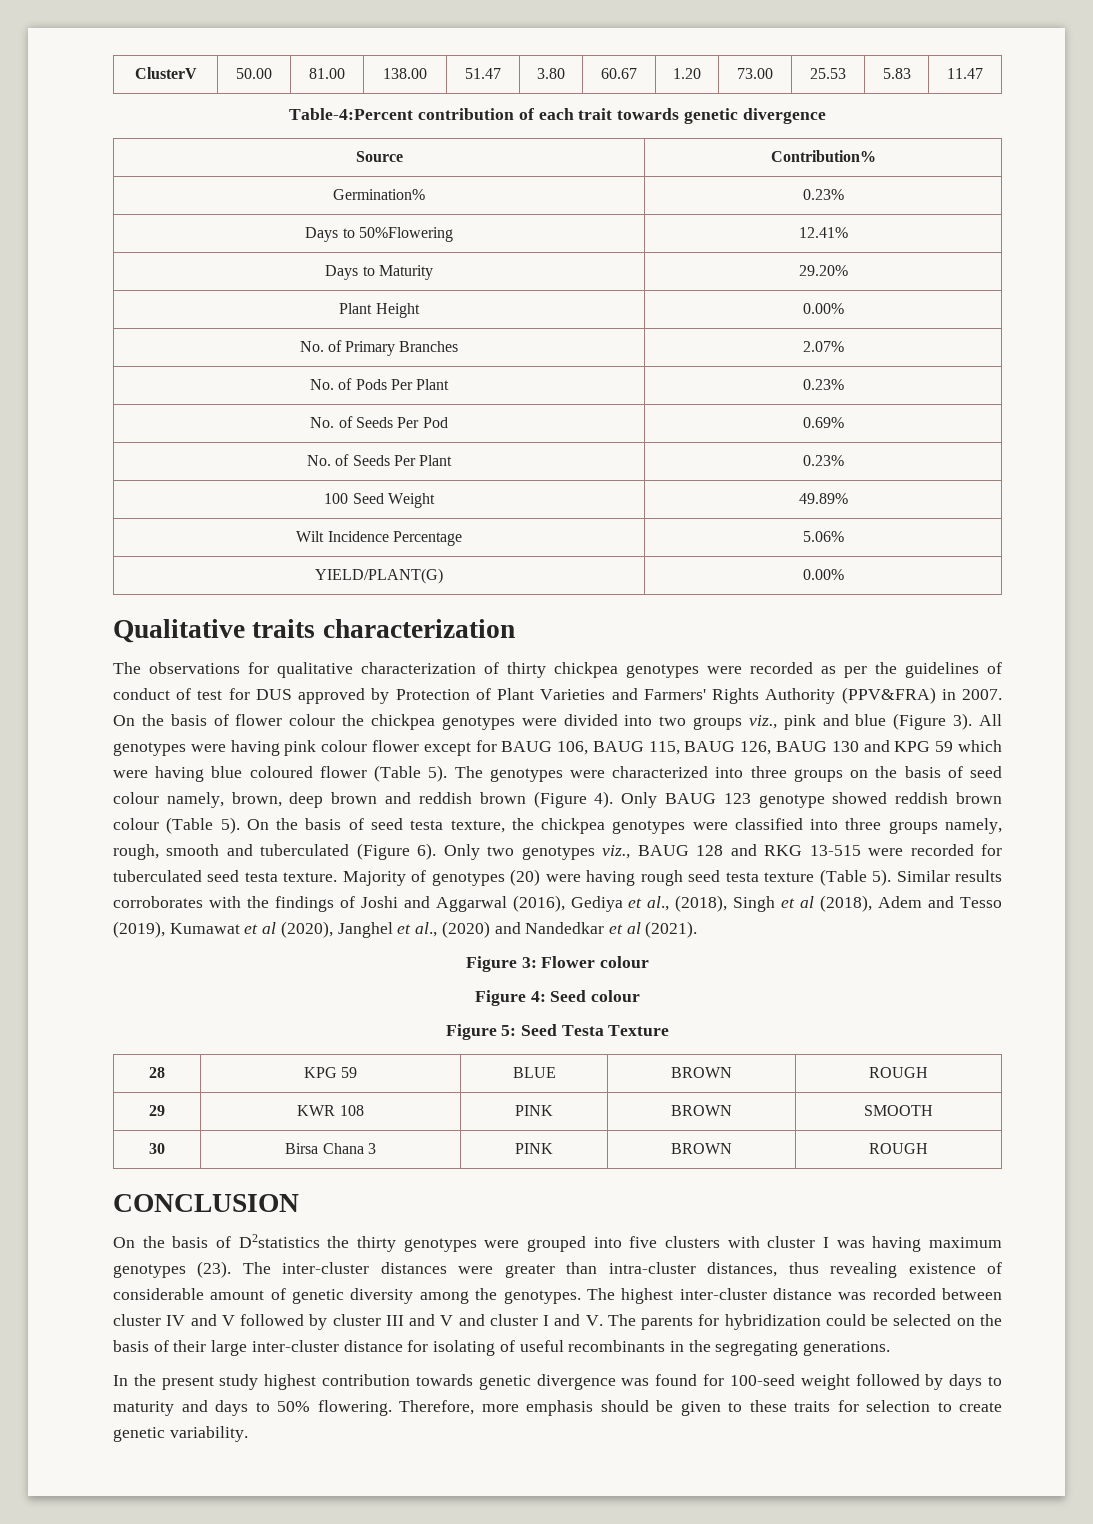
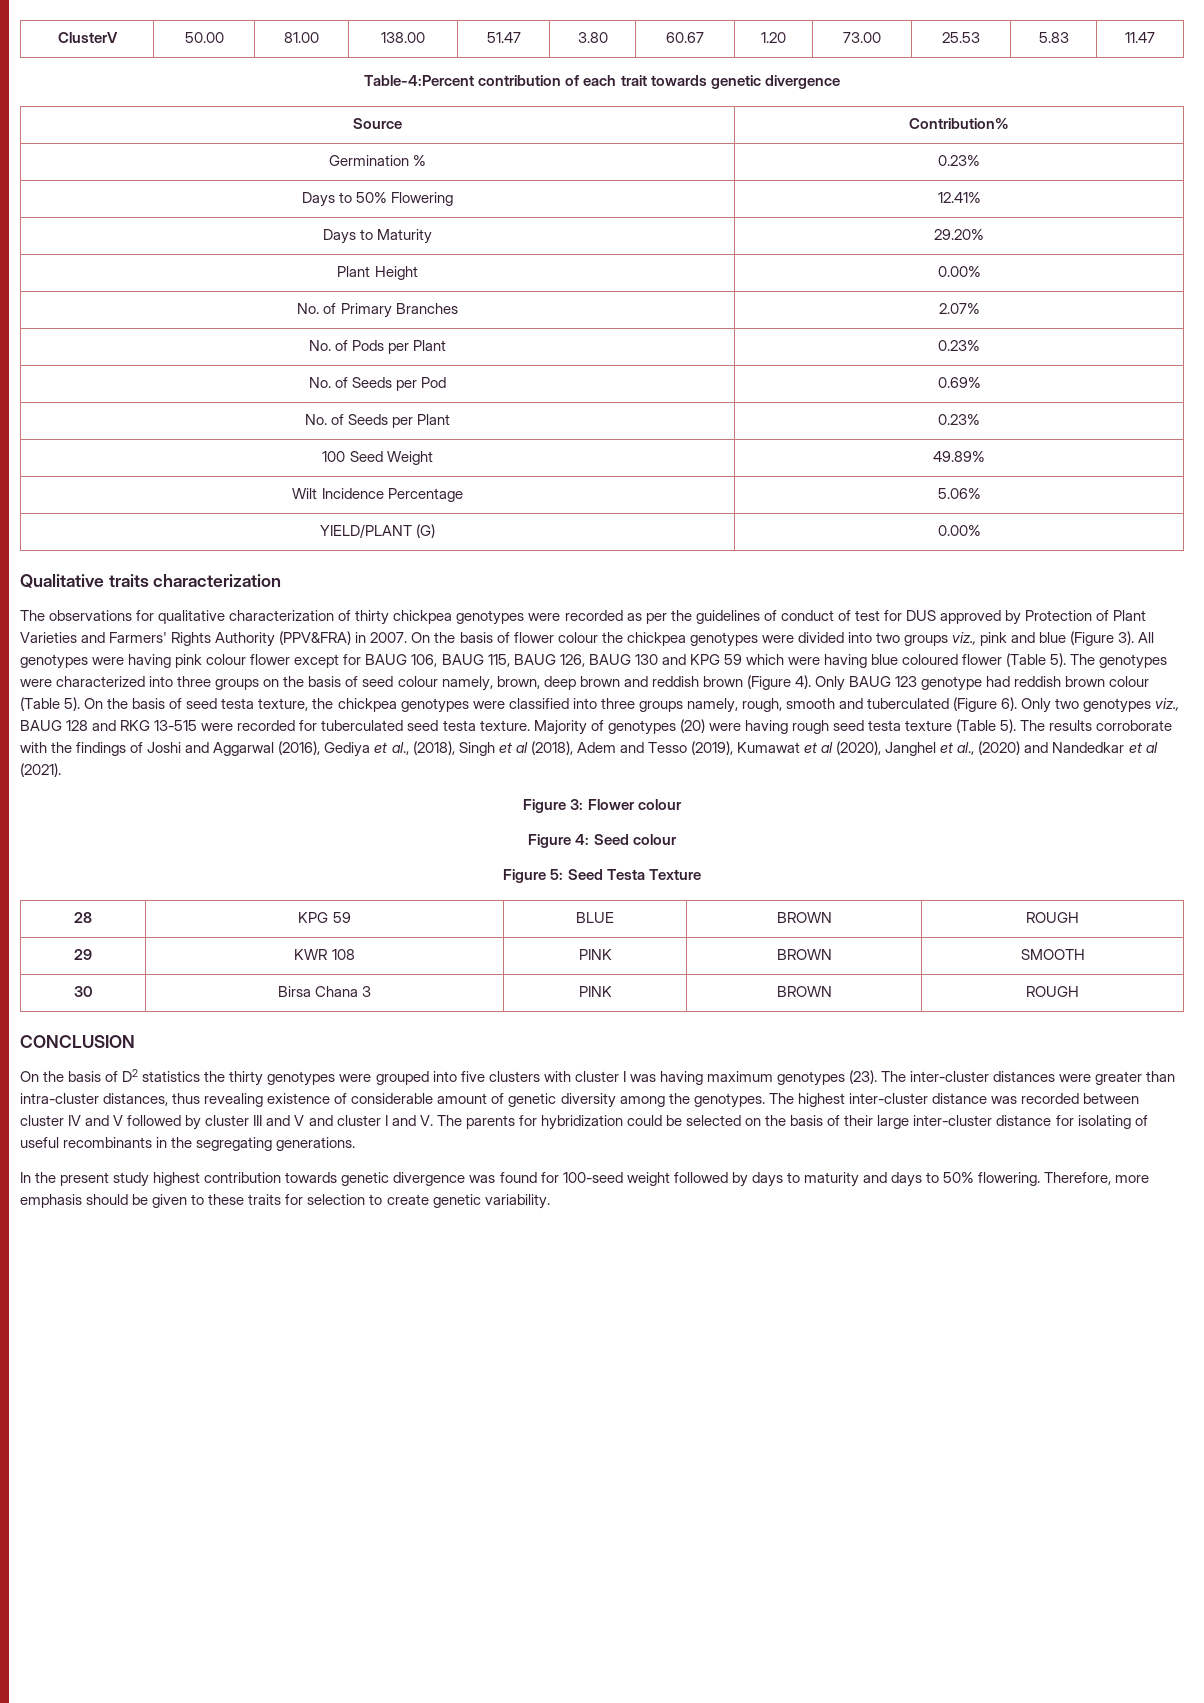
[333,189,425,200] Germination% -> [328,155,427,166] Germination %
[358,227,453,242] 50%Flowering -> [356,192,454,206] 50% Flowering
[390,379,413,390] Per -> [388,343,410,354] per
[397,417,420,428] Per -> [396,380,418,391] per
[393,455,416,466] Per -> [392,417,414,428] per
[315,568,443,584] YIELD/PLANT(G) -> [319,524,436,538] YIELD/PLANT (G)
[832,792,888,804] showed -> [986,676,1011,687] had
[896,870,1003,882] [113,896,203,908] Similar results corroborates -> [1020,720,1173,731] The results corroborate
[238,1234,320,1248] D2statistics -> [122,1069,201,1082] D2 statistics

